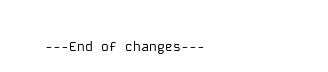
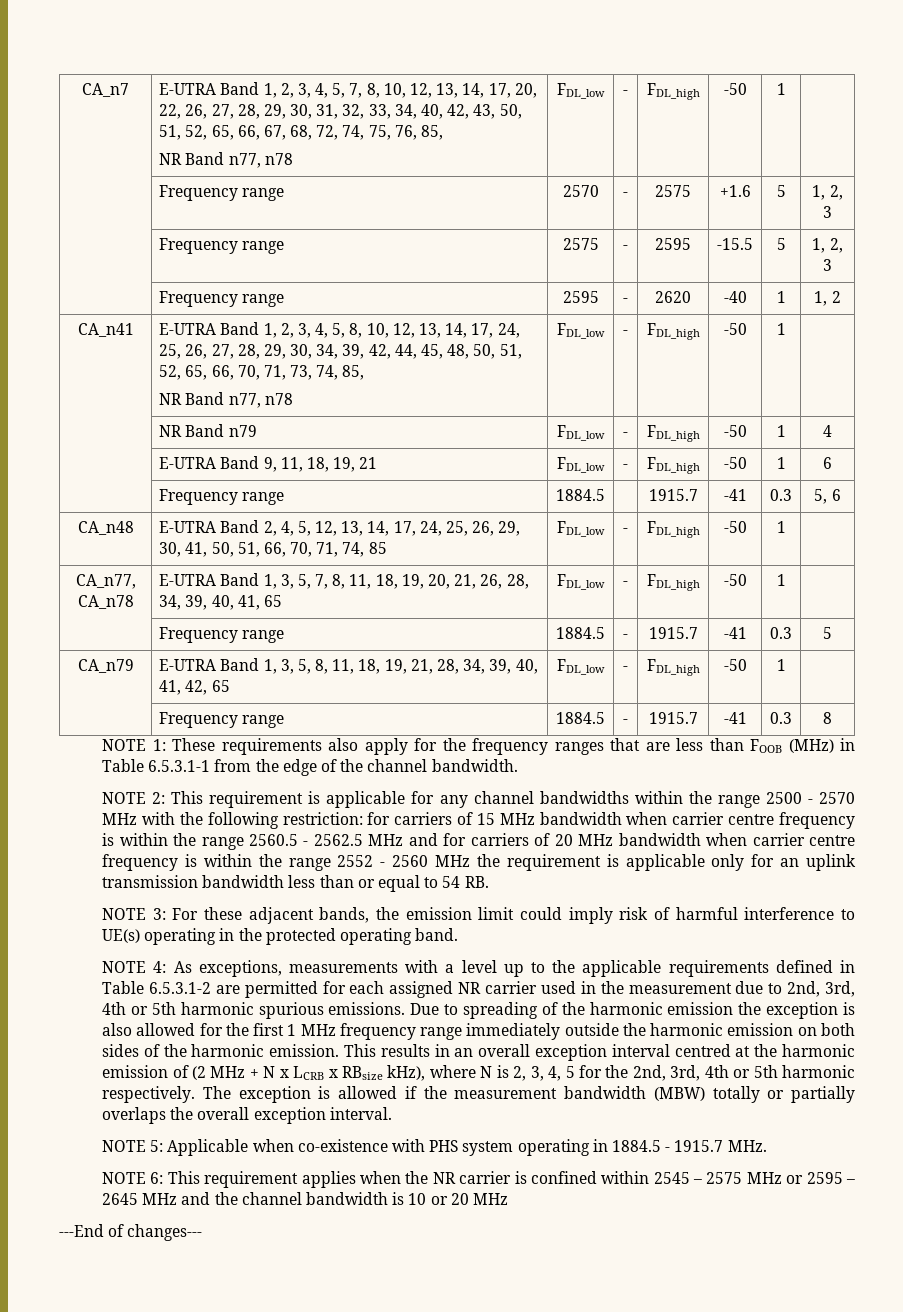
(45, 46) none -> [82,83,129,97] [159,82,537,98] [159,104,522,119] [159,125,444,140] [159,152,293,168] [557,83,605,99] [623,90,628,95] [646,83,700,100] [723,83,747,95] [776,83,786,95] [159,185,285,201] [562,185,599,197] [623,192,628,197] [655,185,691,197] [719,185,751,197] [776,185,786,197] [812,185,843,200] [823,206,832,218] [159,238,285,254] [562,238,599,250] [623,245,628,250] [655,238,691,250] [717,238,753,250] [776,238,786,250] [812,238,843,253] [823,259,832,271] [159,291,285,307] [562,291,599,303] [623,298,628,303] [655,291,691,303] [723,291,747,303] [776,291,786,303] [814,291,841,306] [77,323,134,337] [159,322,520,338] [159,344,522,359] [159,365,365,380] [159,392,293,408] [557,323,605,339] [623,330,628,335] [646,323,700,340] [723,323,747,335] [776,323,786,335] [159,424,257,437] [557,425,605,441] [623,432,628,437] [646,425,700,442] [723,425,747,437] [776,425,786,437] [823,425,832,437] [159,456,378,472] [557,457,605,473] [623,464,628,469] [646,457,700,474] [723,457,747,469] [776,457,786,469] [823,457,832,469] [159,489,285,505] [556,489,605,501] [648,489,698,501] [723,489,747,501] [770,489,792,501] [814,489,841,504] [77,521,134,535] [159,520,521,536] [159,542,387,557] [557,521,605,537] [623,528,628,533] [646,521,700,538] [723,521,747,533] [776,521,786,533] [75,574,136,589] [77,595,134,609] [159,573,529,589] [159,595,282,610] [557,574,605,590] [623,581,628,586] [646,574,700,591] [723,574,747,586] [776,574,786,586] [159,627,285,643] [556,627,605,639] [623,634,628,639] [648,627,698,639] [723,627,747,639] [770,627,792,639] [823,627,832,639] [77,659,134,673] [159,658,538,674] [159,680,230,695] [557,659,605,675] [623,666,628,671] [646,659,700,676] [723,659,747,671] [776,659,786,671] [159,712,285,728] [556,712,605,724] [623,719,628,724] [648,712,698,724] [723,712,747,724] [770,712,792,724] [823,712,832,724] [102,738,855,755] [102,759,518,776] [102,791,856,808] [102,812,856,829] [102,833,855,850] [102,854,856,871] [102,875,489,892] [102,907,855,924] [102,928,459,945] [102,960,856,977] [102,981,855,998] [102,1002,855,1019] [102,1023,855,1040] [102,1044,855,1061] [102,1065,855,1081] [102,1086,855,1103] [102,1107,392,1124] [102,1139,767,1156] [102,1171,856,1188] [102,1192,508,1205] CA_n7 | E-UTRA Band 1, 2, 3, 4, 5, 7, 8, 10, 12, 13, 14, 17, 20, 22, 26, 27, 28, 29, 30, 31, 32, 33, 34, 40, 42, 43, 50, 51, 52, 65, 66, 67, 68, 72, 74, 75, 76, 85, // NR Band n77, n78 | FDL_low | - | FDL_high | -50 | 1 | // | Frequency range | 2570 | - | 2575 | +1.6 | 5 | 1, 2, 3 // | Frequency range | 2575 | - | 2595 | -15.5 | 5 | 1, 2, 3 // | Frequency range | 2595 | - | 2620 | -40 | 1 | 1, 2 // CA_n41 | E-UTRA Band 1, 2, 3, 4, 5, 8, 10, 12, 13, 14, 17, 24, 25, 26, 27, 28, 29, 30, 34, 39, 42, 44, 45, 48, 50, 51, 52, 65, 66, 70, 71, 73, 74, 85, // NR Band n77, n78 | FDL_low | - | FDL_high | -50 | 1 | // | NR Band n79 | FDL_low | - | FDL_high | -50 | 1 | 4 // | E-UTRA Band 9, 11, 18, 19, 21 | FDL_low | - | FDL_high | -50 | 1 | 6 // | Frequency range | 1884.5 | | 1915.7 | -41 | 0.3 | 5, 6 // CA_n48 | E-UTRA Band 2, 4, 5, 12, 13, 14, 17, 24, 25, 26, 29, 30, 41, 50, 51, 66, 70, 71, 74, 85 | FDL_low | - | FDL_high | -50 | 1 | // CA_n77, CA_n78 | E-UTRA Band 1, 3, 5, 7, 8, 11, 18, 19, 20, 21, 26, 28, 34, 39, 40, 41, 65 | FDL_low | - | FDL_high | -50 | 1 | // | Frequency range | 1884.5 | - | 1915.7 | -41 | 0.3 | 5 // CA_n79 | E-UTRA Band 1, 3, 5, 8, 11, 18, 19, 21, 28, 34, 39, 40, 41, 42, 65 | FDL_low | - | FDL_high | -50 | 1 | // | Frequency range | 1884.5 | - | 1915.7 | -41 | 0.3 | 8 // NOTE 1: These requirements also apply for the frequency ranges that are less than FOOB (MHz) in Table 6.5.3.1-1 from the edge of the channel bandwidth. // NOTE 2: This requirement is applicable for any channel bandwidths within the range 2500 - 2570 MHz with the following restriction: for carriers of 15 MHz bandwidth when carrier centre frequency is within the range 2560.5 - 2562.5 MHz and for carriers of 20 MHz bandwidth when carrier centre frequency is within the range 2552 - 2560 MHz the requirement is applicable only for an uplink transmission bandwidth less than or equal to 54 RB. // NOTE 3: For these adjacent bands, the emission limit could imply risk of harmful interference to UE(s) operating in the protected operating band. // NOTE 4: As exceptions, measurements with a level up to the applicable requirements defined in Table 6.5.3.1-2 are permitted for each assigned NR carrier used in the measurement due to 2nd, 3rd, 4th or 5th harmonic spurious emissions. Due to spreading of the harmonic emission the exception is also allowed for the first 1 MHz frequency range immediately outside the harmonic emission on both sides of the harmonic emission. This results in an overall exception interval centred at the harmonic emission of (2 MHz + N x LCRB x RBsize kHz), where N is 2, 3, 4, 5 for the 2nd, 3rd, 4th or 5th harmonic respectively. The exception is allowed if the measurement bandwidth (MBW) totally or partially overlaps the overall exception interval. // NOTE 5: Applicable when co-existence with PHS system operating in 1884.5 - 1915.7 MHz. // NOTE 6: This requirement applies when the NR carrier is confined within 2545 – 2575 MHz or 2595 – 2645 MHz and the channel bandwidth is 10 or 20 MHz //

